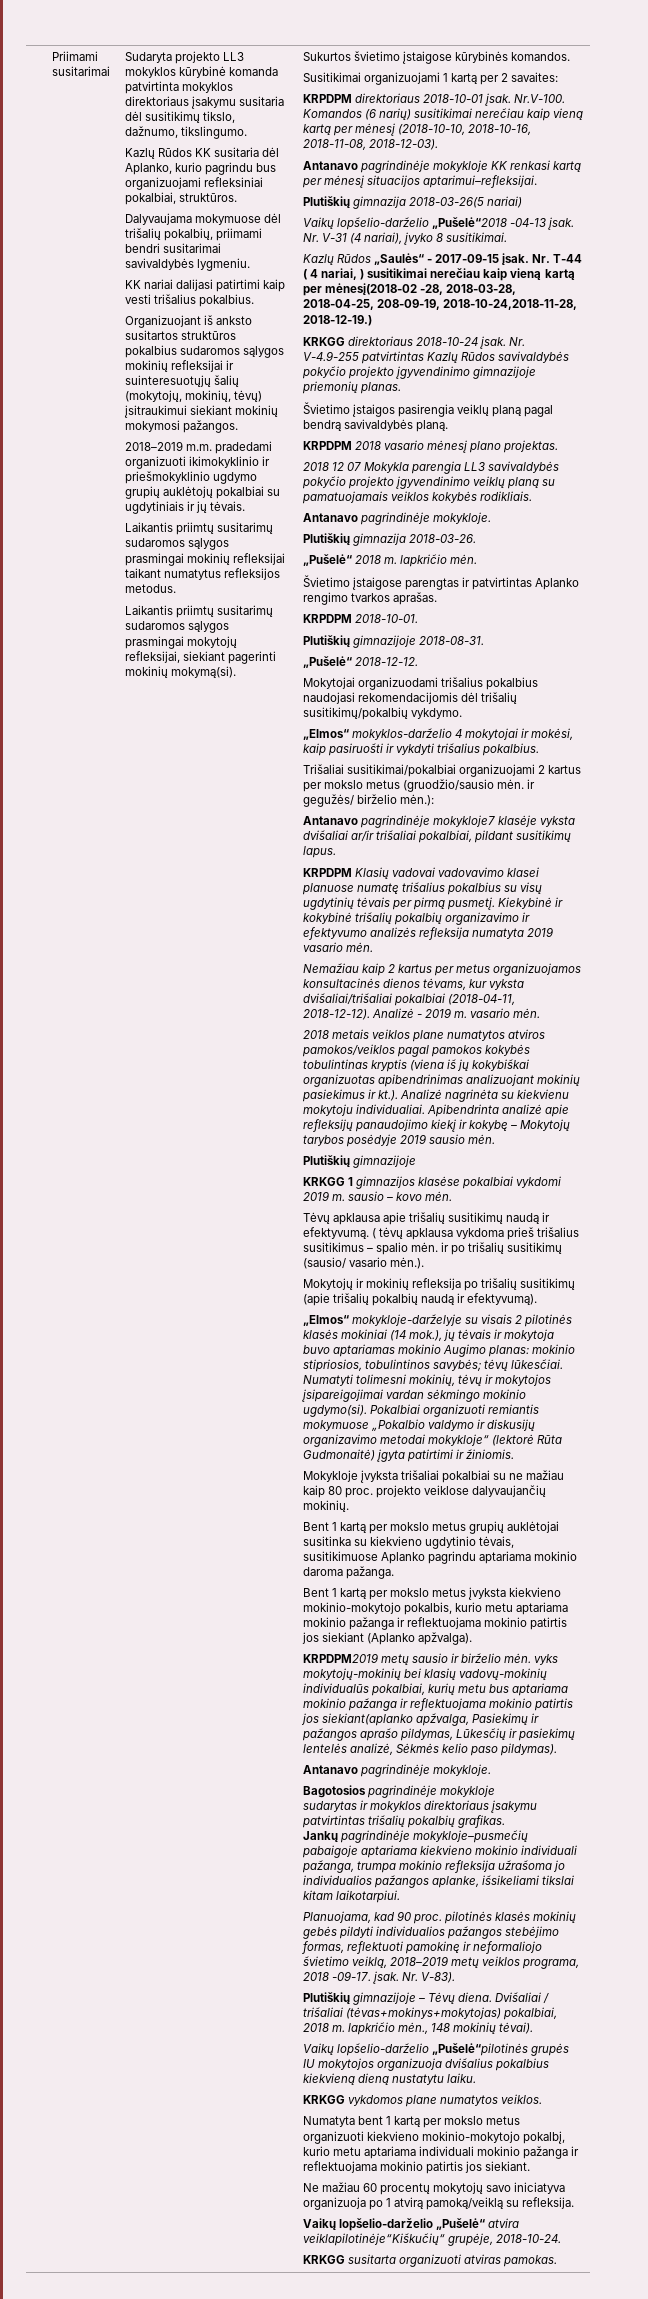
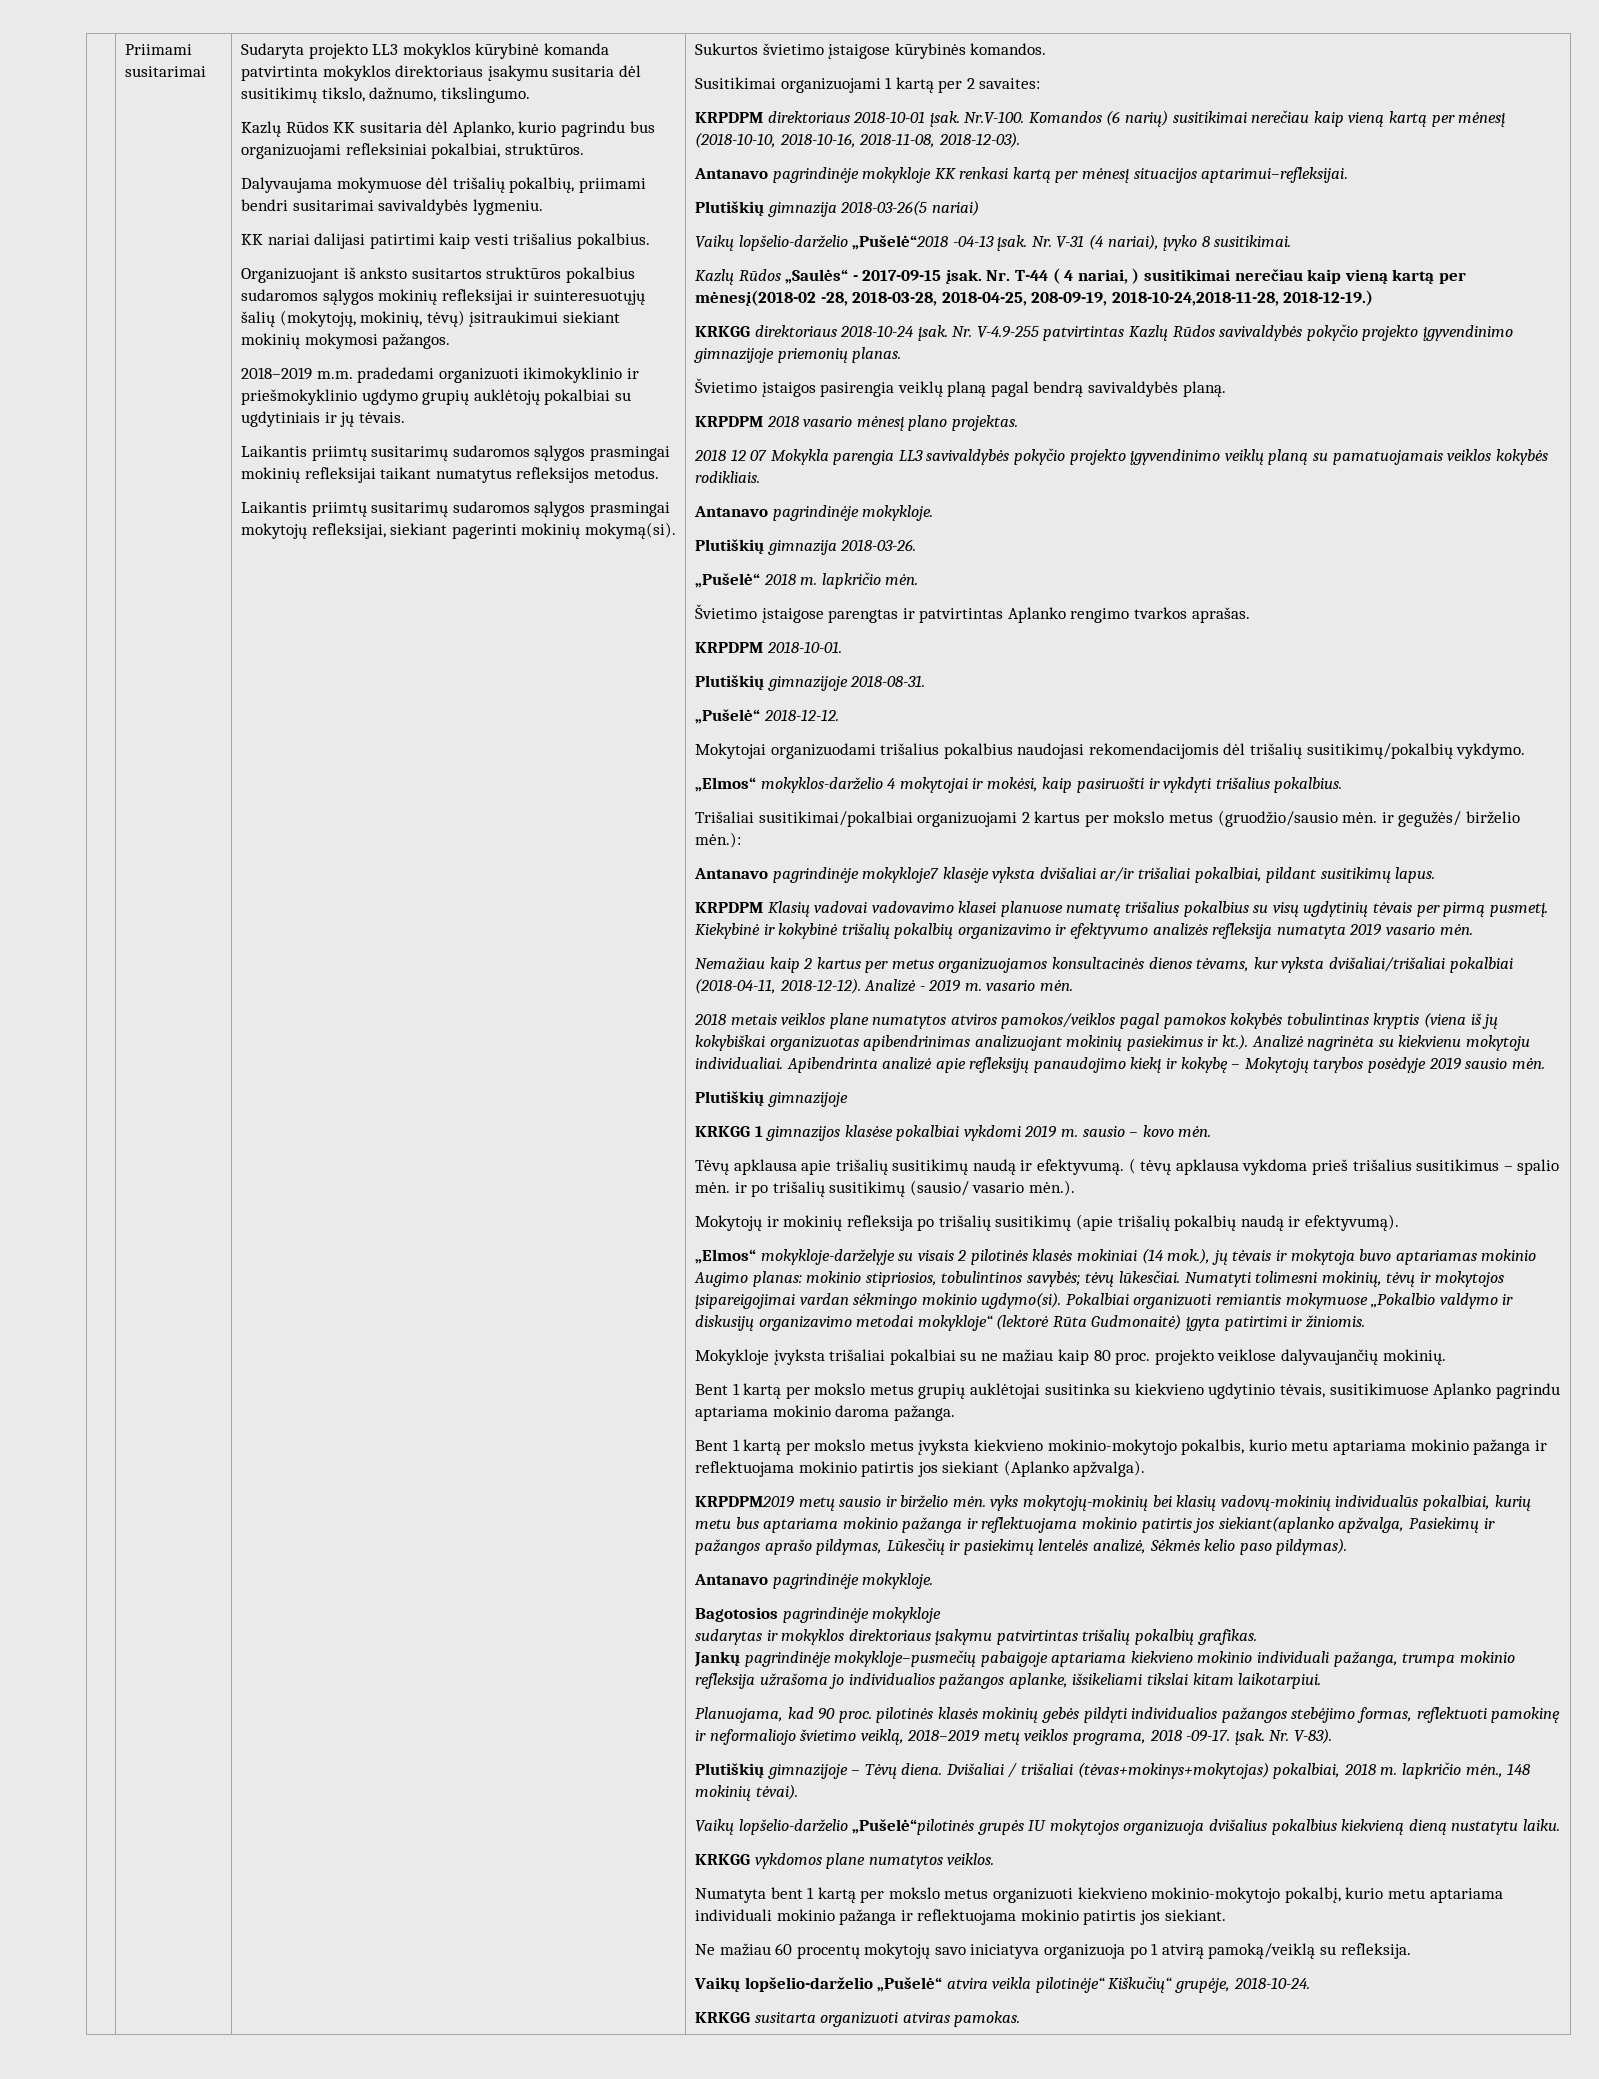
[302,2233,445,2246] veiklapilotinėje“Kiškučių“ -> [992,1976,1173,1993] veikla pilotinėje“ Kiškučių“

